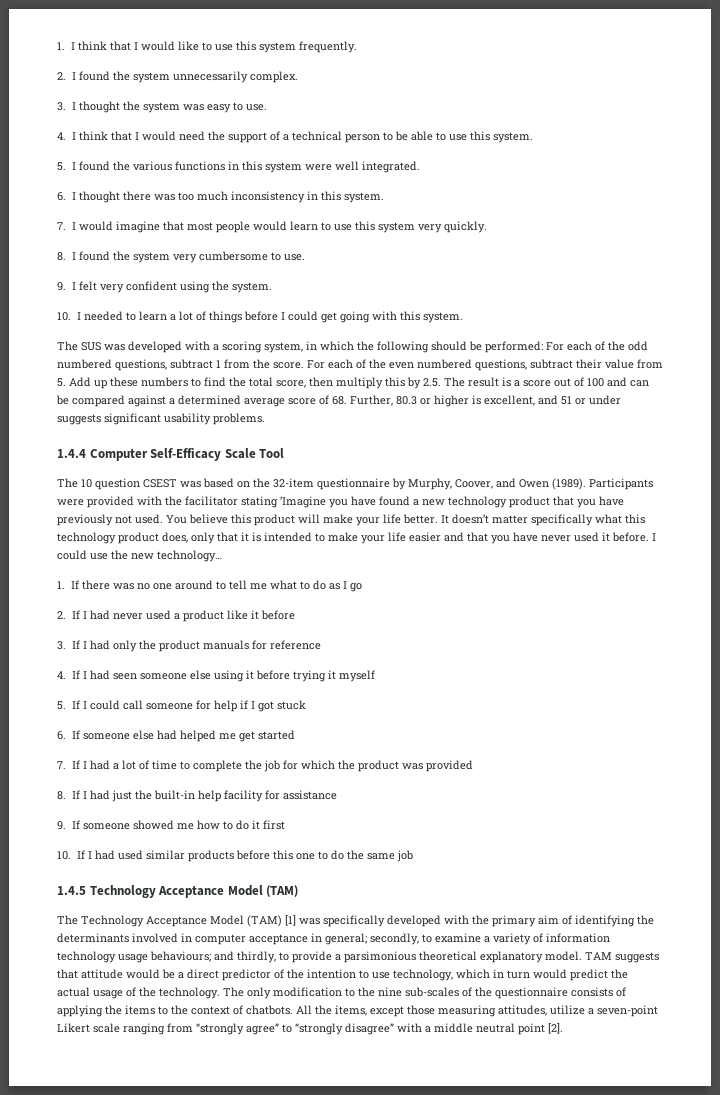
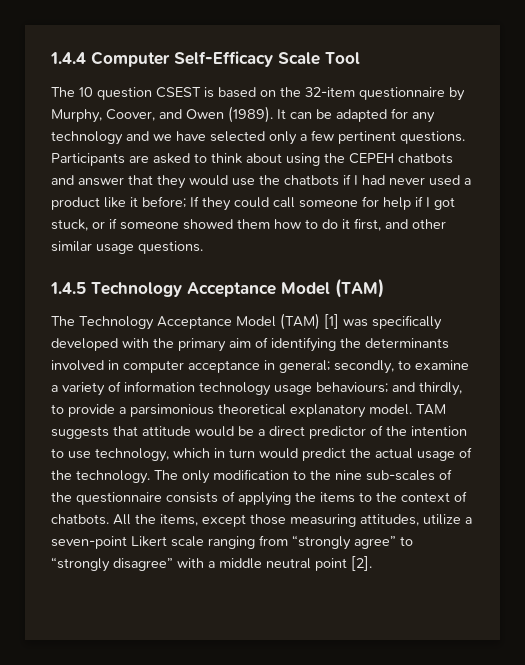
[57,41,358,53] [57,71,298,83] [57,101,267,113] [57,131,533,143] [57,161,420,173] [57,191,384,203] [57,221,487,233] [57,251,305,263] [57,281,272,293] [57,311,463,323] [57,341,648,353] [57,359,663,371] [57,377,649,389] [56,395,621,407] [57,413,265,425] 1. I think that I would like to use this system frequently. // 2. I found the system unnecessarily complex. // 3. I thought the system was easy to use. // 4. I think that I would need the support of a technical person to be able to use this system. // 5. I found the various functions in this system were well integrated. // 6. I thought there was too much inconsistency in this system. // 7. I would imagine that most people would learn to use this system very quickly. // 8. I found the system very cumbersome to use. // 9. I felt very confident using the system. // 10. I needed to learn a lot of things before I could get going with this system. // The SUS was developed with a scoring system, in which the following should be performed: For each of the odd numbered questions, subtract 1 from the score. For each of the even numbered questions, subtract their value from 5. Add up these numbers to find the total score, then multiply this by 2.5. The result is a score out of 100 and can be compared against a determined average score of 68. Further, 80.3 or higher is excellent, and 51 or under suggests significant usability problems. // -> (50, 58) none
[180,481,201,488] was -> [204,87,214,98] is
[589,478,653,490] [57,496,624,508] [57,514,645,526] [57,532,656,544] [57,550,222,562] [57,580,363,592] [57,610,80,619] Participants were provided with the facilitator stating ’Imagine you have found a new technology product that you have previously not used. You believe this product will make your life better. It doesn’t matter specifically what this technology product does, only that it is intended to make your life easier and that you have never used it before. I could use the new technology… // 1. If there was no one around to tell me what to do as I go // 2. If -> [277,108,435,123] [51,130,465,145] [51,153,453,166] [51,174,351,189] It can be adapted for any technology and we have selected only a few pertinent questions. Participants are asked to think about using the CEPEH chatbots and answer that they would use the chatbots if
[260,610,295,620] [57,640,321,652] [57,670,375,682] [57,700,87,710] before // 3. If I had only the product manuals for reference // 4. If I had seen someone else using it before trying it myself // 5. If I -> [142,196,231,211] before; If they
[276,700,306,710] [57,730,295,742] [57,760,473,772] [57,790,337,802] [57,820,80,830] stuck // 6. If someone else had helped me get started // 7. If I had a lot of time to complete the job for which the product was provided // 8. If I had just the built-in help facility for assistance // 9. If -> [51,218,117,231] stuck, or if
[176,823,194,830] me -> [237,219,270,229] them
[262,820,285,830] [57,850,413,862] first // 10. If I had used similar products before this one to do the same job -> [354,218,446,231] [51,241,203,254] first, and other similar usage questions.

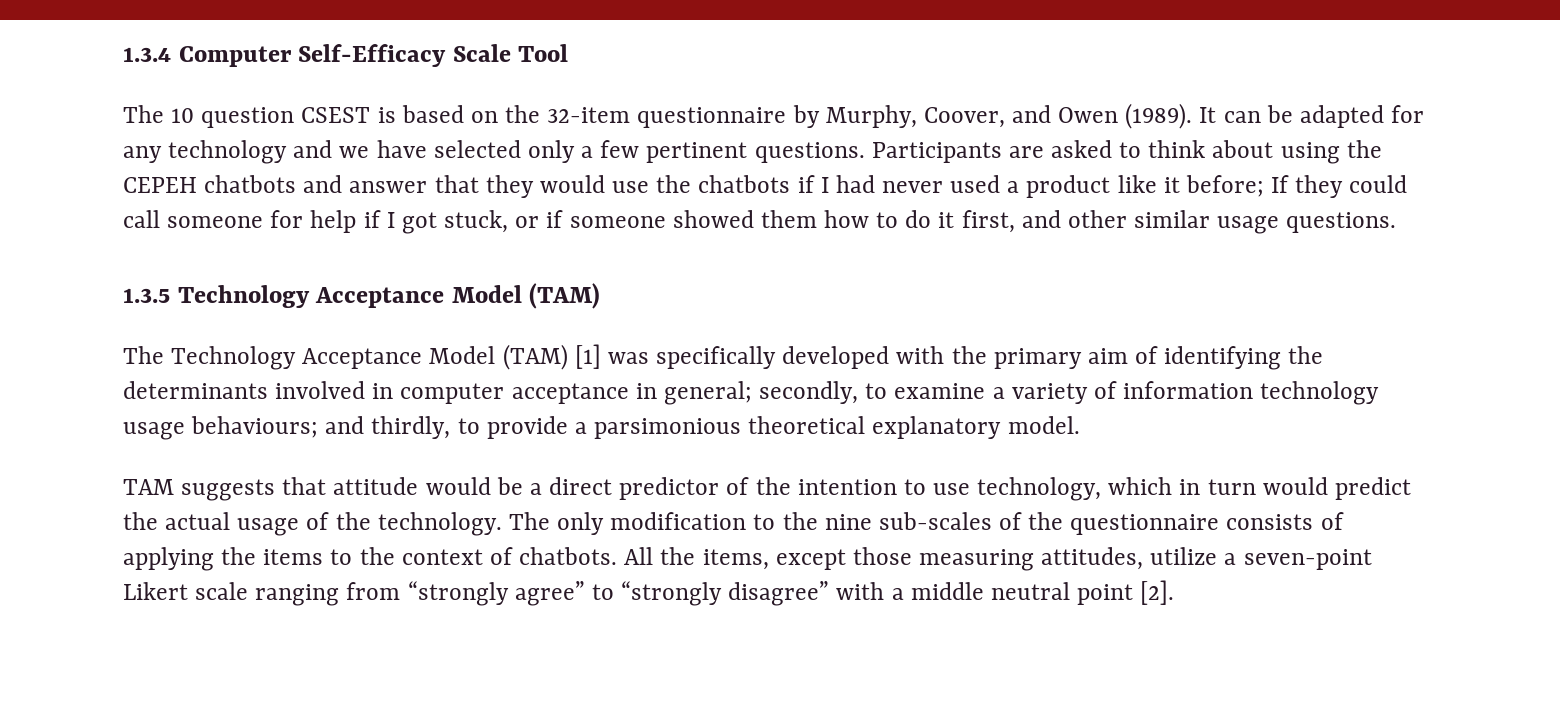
[50,52,86,64] 1.4.4 -> [123,47,171,62] 1.3.4
[50,282,86,294] 1.4.5 -> [123,288,170,303] 1.3.5
(412, 409) none -> (1080, 425) //

